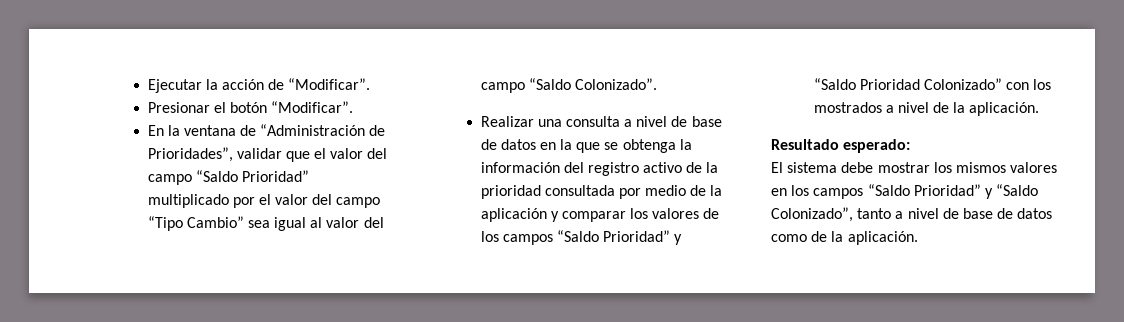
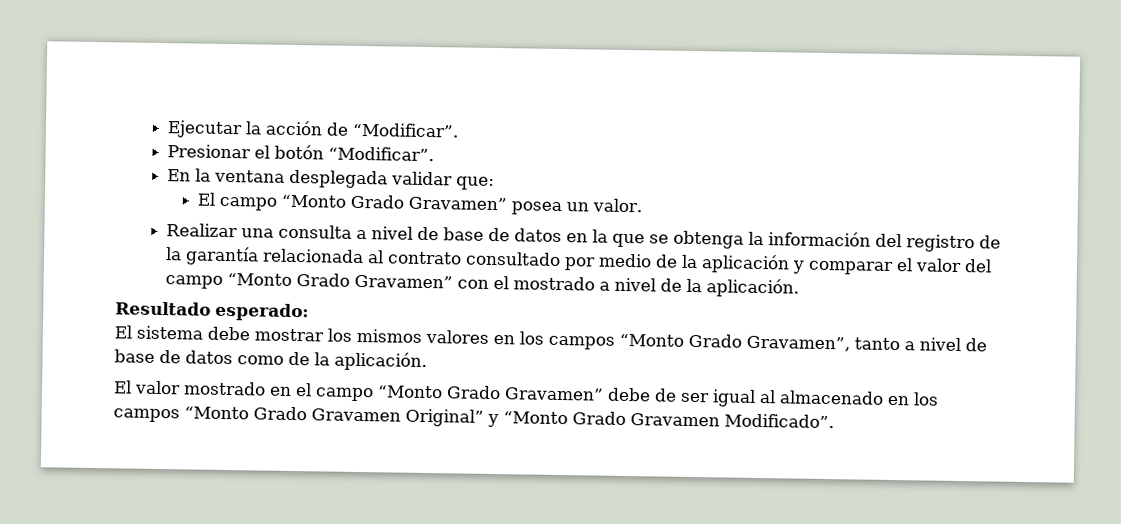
[240,124,386,136] [147,147,388,162] [147,170,309,185] [147,194,381,208] [147,216,384,231] [480,78,657,93] de “Administración de Prioridades”, validar que el valor del campo “Saldo Prioridad” multiplicado por el valor del campo “Tipo Cambio” sea igual al valor del campo “Saldo Colonizado”. -> [288,169,495,190] [197,192,643,216] desplegada validar que: // El campo “Monto Grado Gravamen” posea un valor.
[643,162,719,173] [480,185,615,199] activo de la prioridad consultada -> [978,235,1001,249] [164,246,561,266] de la garantía relacionada al contrato consultado
[630,208,720,219] [480,230,683,245] [813,78,1052,90] [813,102,882,113] los valores de los campos “Saldo Prioridad” y “Saldo Prioridad Colonizado” con los mostrados -> [895,258,992,273] [164,272,595,291] el valor del campo “Monto Grado Gravamen” con el mostrado
[867,184,1039,199] [771,207,853,222] “Saldo Prioridad” y “Saldo Colonizado”, -> [619,333,850,352] “Monto Grado Gravamen”,
(918, 238) none -> [113,380,939,407] [113,406,834,429] // El valor mostrado en el campo “Monto Grado Gravamen” debe de ser igual al almacenado en los campos “Monto Grado Gravamen Original” y “Monto Grado Gravamen Modificado”.

